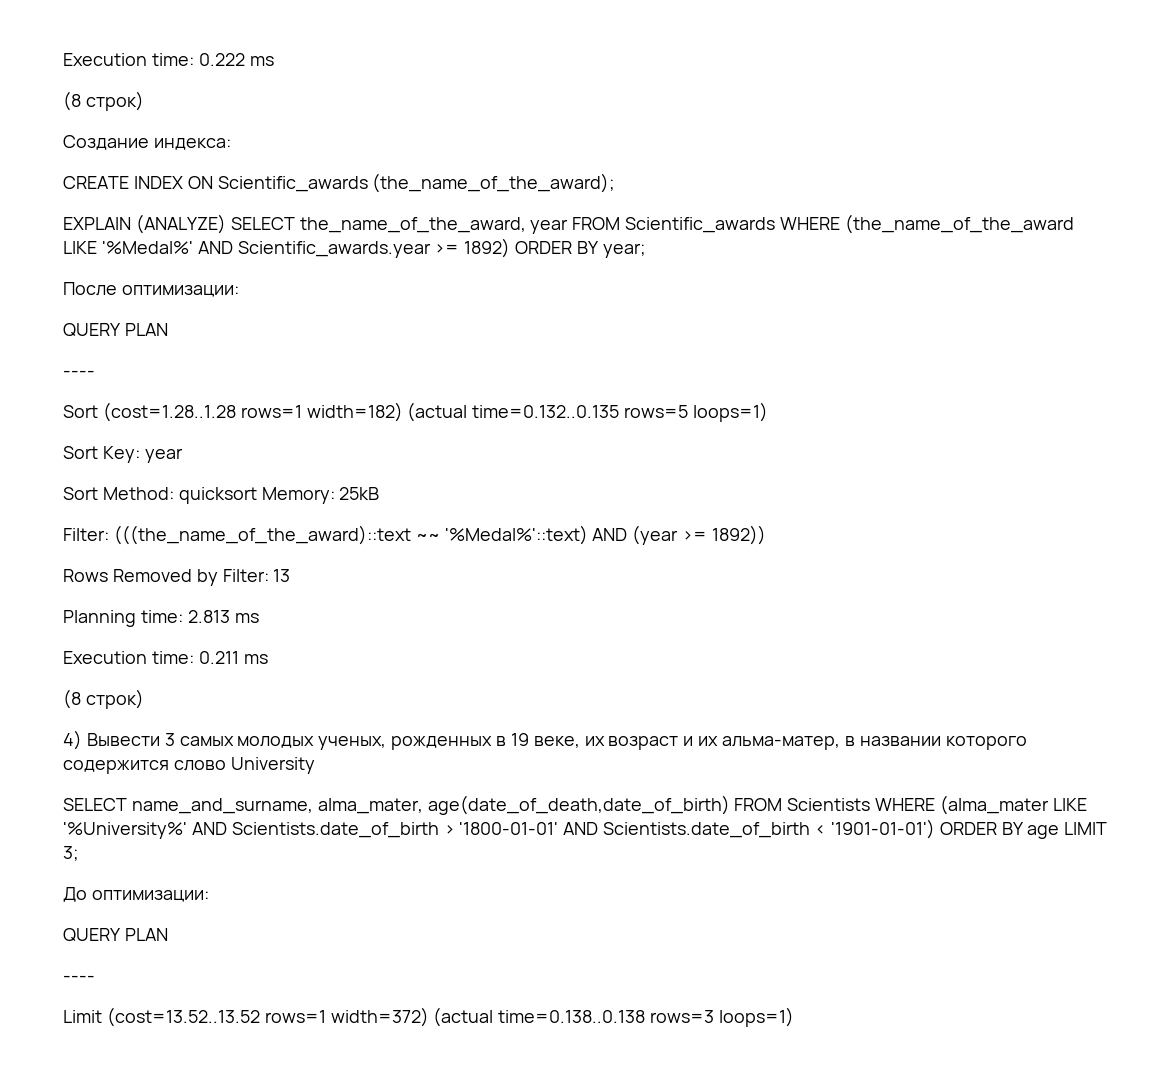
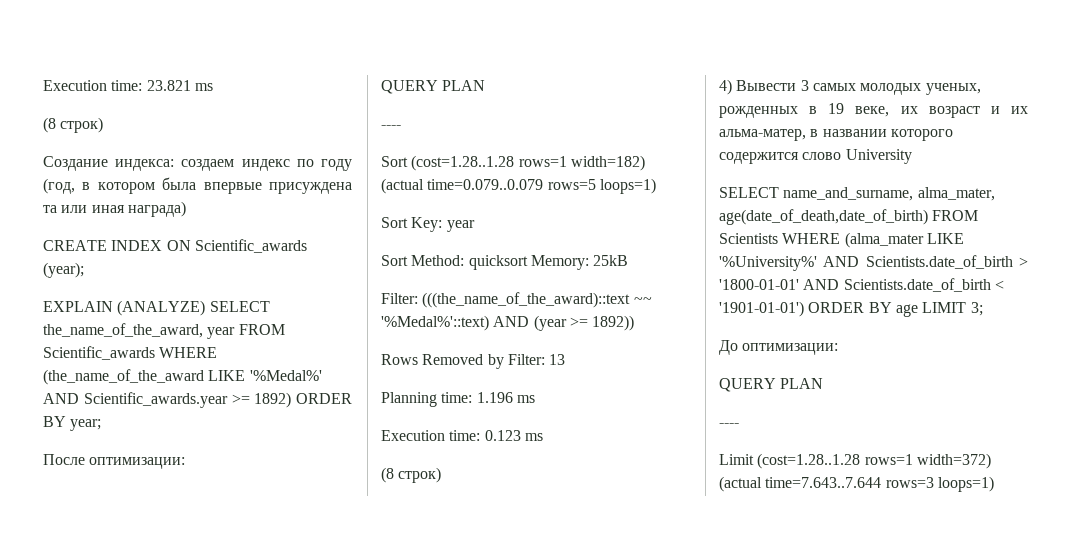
[63,53,245,66] Execution time: 0.222 -> [43,80,191,91] Execution time: 23.821
(231, 144) none -> [181,159,352,171] [43,177,352,194] [43,201,186,217] создаем индекс по году (год, в котором была впервые присуждена та или иная награда)
[372,173,616,193] (the_name_of_the_award); -> [43,262,84,278] (year);
[472,405,620,418] time=0.132..0.135 -> [427,179,544,190] time=0.079..0.079
[187,610,230,623] 2.813 -> [476,392,513,403] 1.196
[198,651,239,664] 0.211 -> [484,430,521,441] 0.123
[106,1007,260,1027] (cost=13.52..13.52 -> [757,453,861,469] (cost=1.28..1.28
[498,1010,646,1023] time=0.138..0.138 -> [765,477,882,488] time=7.643..7.644

